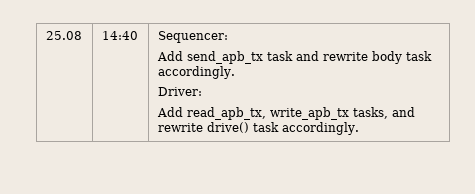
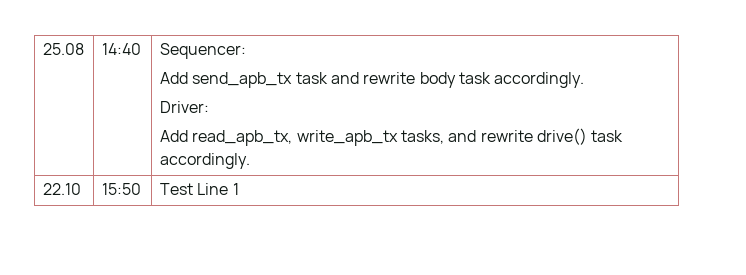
(359, 128) none -> [42,183,81,195] [101,183,141,195] [159,183,239,195] // 22.10 | 15:50 | Test Line 1

